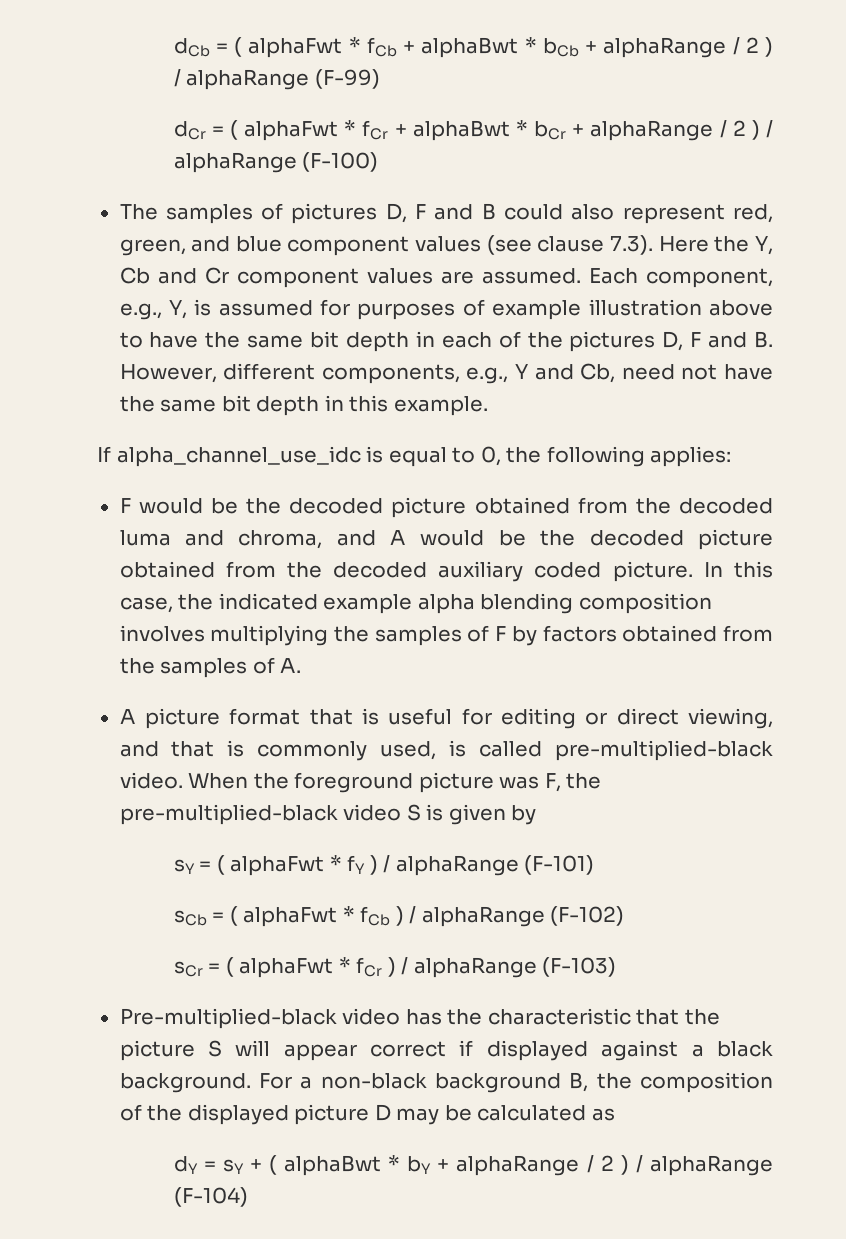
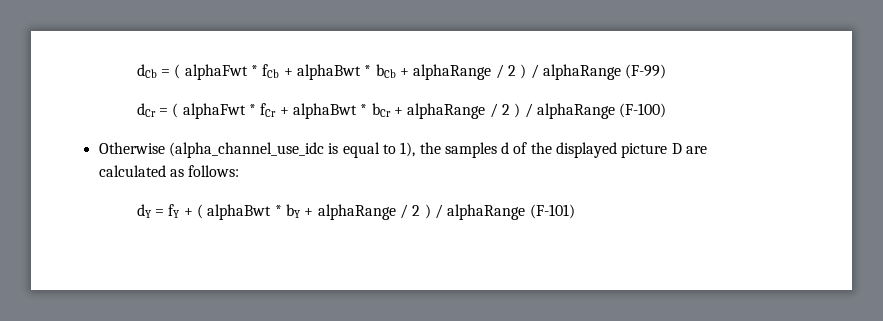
[119,203,774,224] [119,235,773,256] [119,267,774,288] [119,299,773,320] [119,331,774,352] [119,363,774,384] [119,395,488,416] [97,446,732,467] [119,497,774,518] [119,529,773,550] [119,561,773,582] [119,593,712,614] [119,625,774,646] [119,657,302,678] [119,708,774,729] [119,740,773,761] [119,772,602,793] [119,804,537,825] [173,855,595,876] [173,906,625,927] [173,957,617,978] [119,1008,720,1029] [119,1040,773,1061] [119,1072,774,1093] The samples of pictures D, F and B could also represent red, green, and blue component values (see clause 7.3). Here the Y, Cb and Cr component values are assumed. Each component, e.g., Y, is assumed for purposes of example illustration above to have the same bit depth in each of the pictures D, F and B. However, different components, e.g., Y and Cb, need not have the same bit depth in this example. // If alpha_channel_use_idc is equal to 0, the following applies: // F would be the decoded picture obtained from the decoded luma and chroma, and A would be the decoded picture obtained from the decoded auxiliary coded picture. In this case, the indicated example alpha blending composition involves multiplying the samples of F by factors obtained from the samples of A. // A picture format that is useful for editing or direct viewing, and that is commonly used, is called pre-multiplied-black video. When the foreground picture was F, the pre-multiplied-black video S is given by // sY = ( alphaFwt * fY ) / alphaRange (F-101) // sCb = ( alphaFwt * fCb ) / alphaRange (F-102) // sCr = ( alphaFwt * fCr ) / alphaRange (F-103) // Pre-multiplied-black video has the characteristic that the picture S will appear correct if displayed against a black background. For a non-black background B, the composition -> [98,142,510,158] Otherwise (alpha_channel_use_idc is equal to 1), the samples d
[396,1105,472,1125] may be -> [686,146,708,154] are
(615, 1114) none -> [188,165,240,177] follows:
[222,1159,244,1174] sY -> [168,204,181,218] fY
[173,1187,248,1207] (F-104) -> [529,204,575,219] (F-101)

